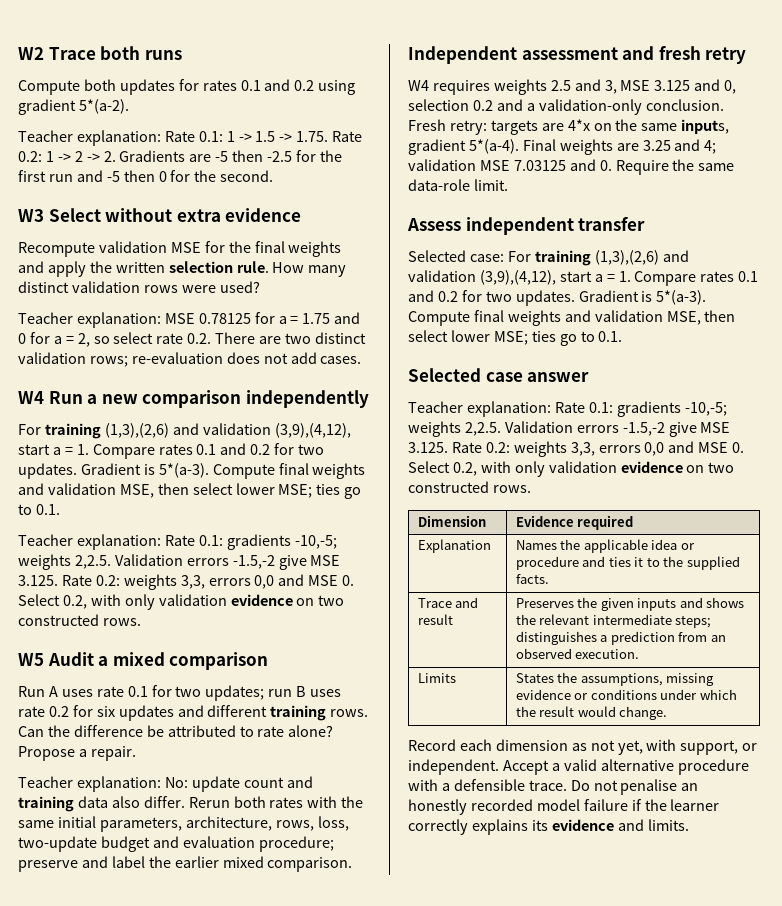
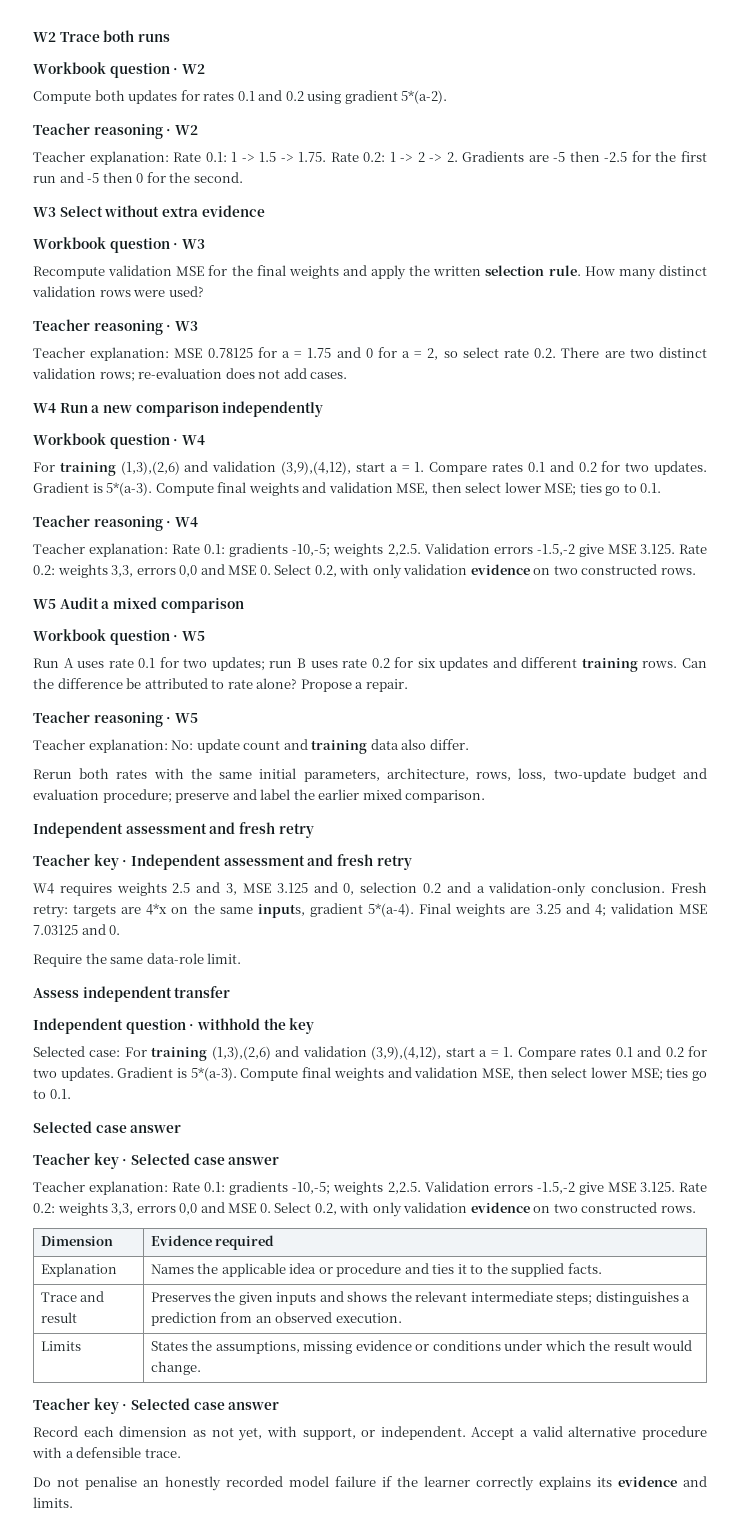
(182, 55) none -> [33,62,205,78] // Workbook question · W2
(129, 106) none -> [33,123,198,139] // Teacher reasoning · W2
(302, 215) none -> [33,237,205,253] // Workbook question · W3
(260, 287) none -> [33,319,198,335] // Teacher reasoning · W3
(369, 399) none -> [33,433,205,449] // Workbook question · W4
(60, 509) none -> [33,515,198,531] // Teacher reasoning · W4
(269, 661) none -> [33,629,205,645] // Workbook question · W5
(136, 753) none -> [33,711,198,727] // Teacher reasoning · W5
(185, 802) none -> (469, 744) //
(747, 55) none -> [33,854,412,870] // Teacher key · Independent assessment and fresh retry
(612, 165) none -> (121, 930) //
(646, 224) none -> [33,1018,315,1034] // Independent question · withhold the key
(590, 377) none -> [33,1153,280,1169] // Teacher key · Selected case answer
(668, 713) none -> [33,1398,280,1414] // Teacher key · Selected case answer
(567, 785) none -> (181, 1453) //

